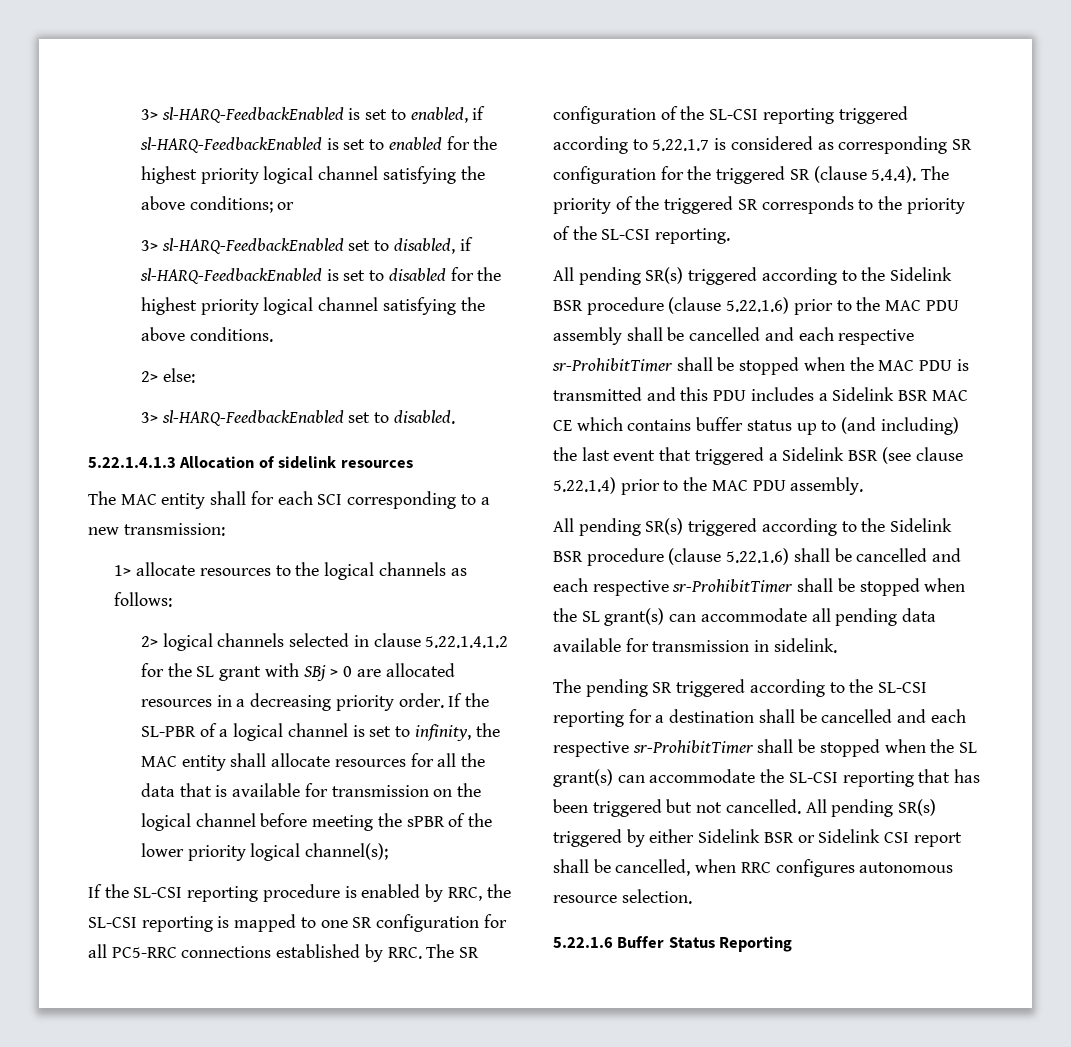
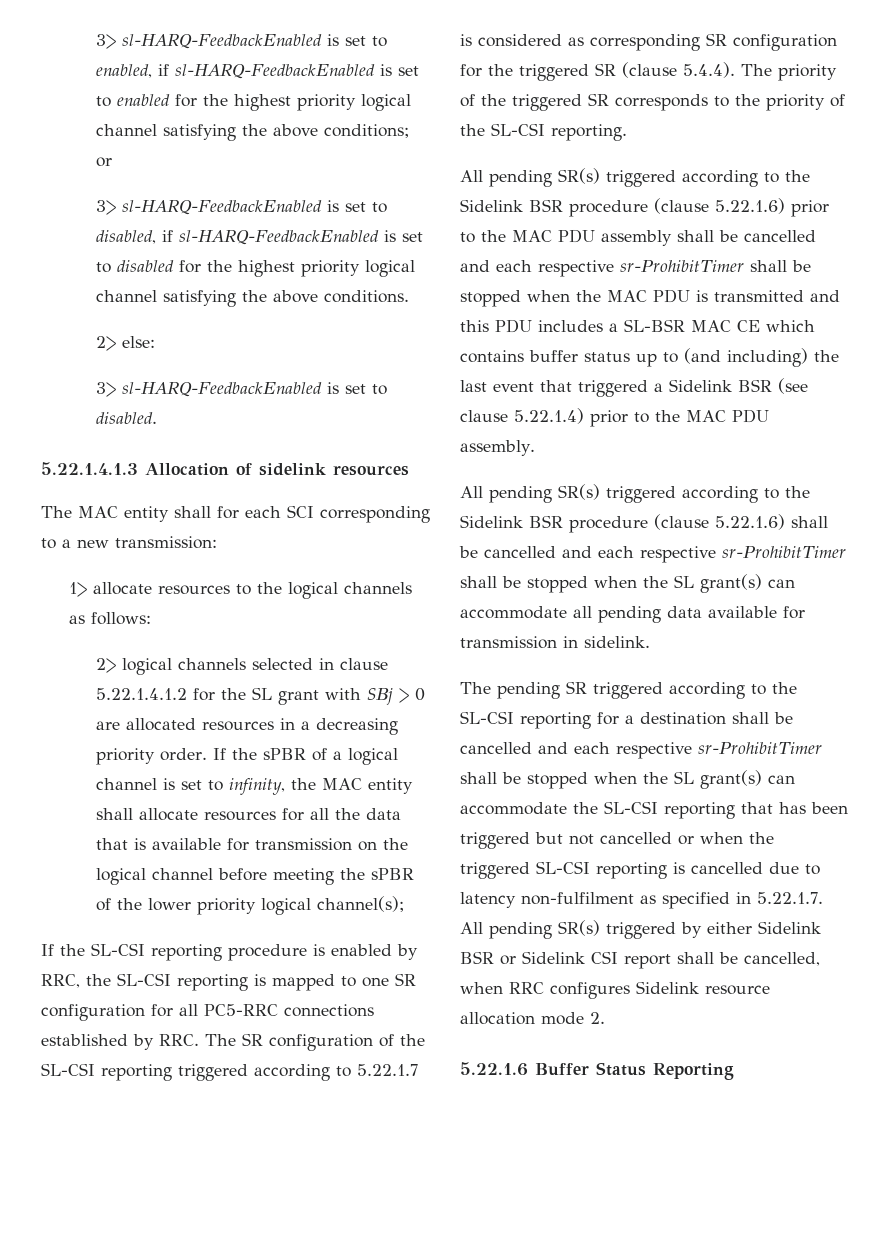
(344, 246) none -> [327,200,340,212] is
(344, 418) none -> [327,382,340,394] is
[140,726,196,737] SL-PBR -> [263,748,307,760] sPBR
[832,387,929,401] Sidelink BSR -> [624,319,685,332] SL-BSR
[725,799,801,814] cancelled. -> [600,832,774,845] [460,861,820,879] [460,892,823,909] cancelled or when the triggered SL-CSI reporting is cancelled due to latency non-fulfilment as specified in 5.22.1.7.
[859,862,954,873] [553,889,692,904] autonomous resource selection. -> [636,981,770,995] [460,1012,605,1025] Sidelink resource allocation mode 2.

